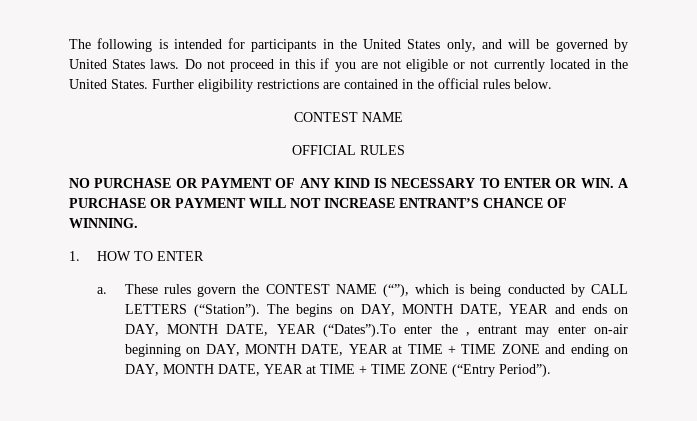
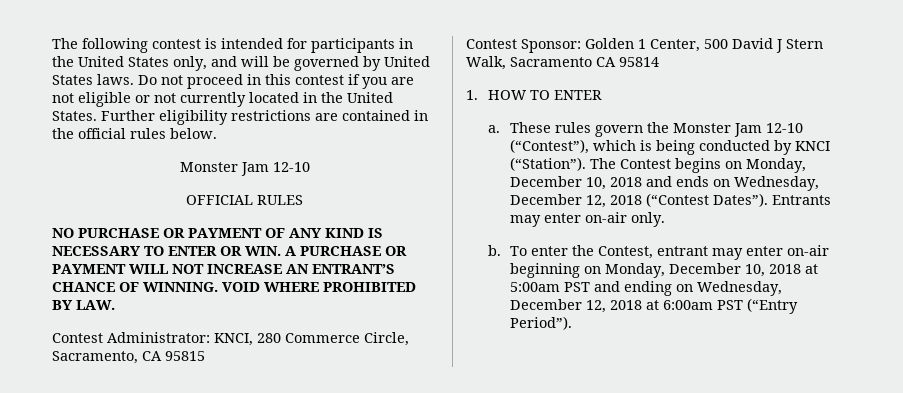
(153, 45) none -> [152,39,201,49] contest
(316, 64) none -> [295,75,344,85] contest
[294,112,403,122] CONTEST NAME -> [179,162,310,176] Monster Jam 12-10
(395, 203) none -> [286,264,309,274] AN
(138, 223) none -> [222,282,416,292] [52,300,115,310] [52,332,409,346] [52,351,205,364] [466,38,823,53] [466,56,659,70] VOID WHERE PROHIBITED BY LAW. // Contest Administrator: KNCI, 280 Commerce Circle, Sacramento, CA 95815 // Contest Sponsor: Golden 1 Center, 500 David J Stern Walk, Sacramento CA 95814
[265,284,409,297] CONTEST NAME (“”), -> [672,123,803,137] [509,139,589,154] Monster Jam 12-10 (“Contest”),
[590,284,628,294] [124,304,187,314] CALL LETTERS -> [794,141,830,151] KNCI
(290, 309) none -> [619,159,671,169] Contest
[360,304,629,316] [124,324,397,337] DAY, MONTH DATE, YEAR and ends on DAY, MONTH DATE, YEAR (“Dates”).To -> [745,158,806,173] [509,176,819,191] [509,193,831,208] [509,212,665,227] [487,245,527,256] Monday, December 10, 2018 and ends on Wednesday, December 12, 2018 (“Contest Dates”). Entrants may enter on-air only. // b. To
[465,332,470,336] , -> [597,246,653,259] Contest,
[205,344,628,357] [124,364,448,376] DAY, MONTH DATE, YEAR at TIME + TIME ZONE and ending on DAY, MONTH DATE, YEAR at TIME + TIME ZONE -> [604,263,818,278] [509,281,782,296] [509,299,743,313] Monday, December 10, 2018 at 5:00am PST and ending on Wednesday, December 12, 2018 at 6:00am PST

